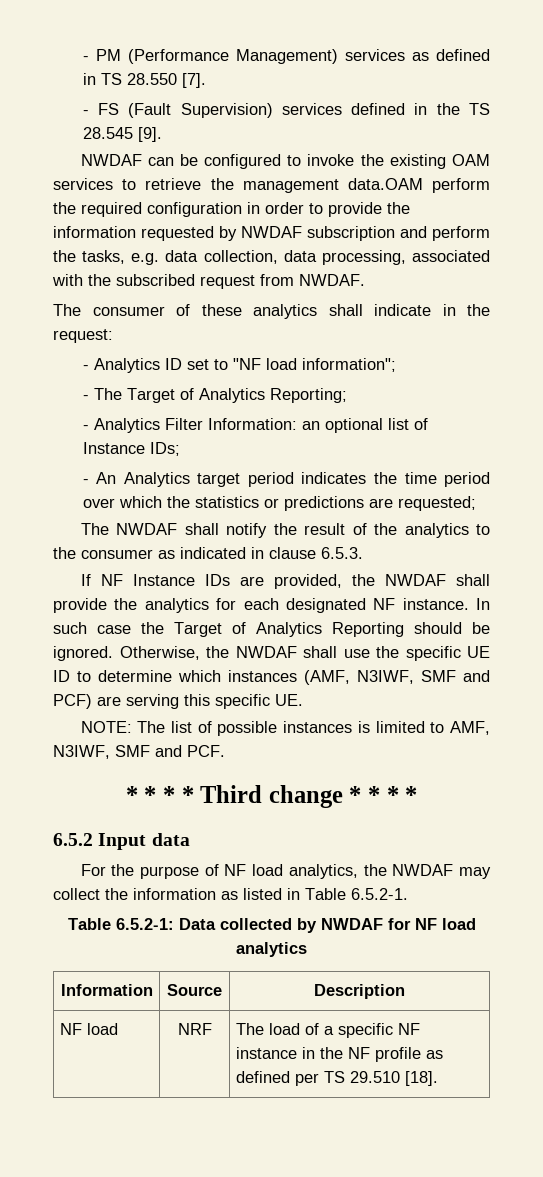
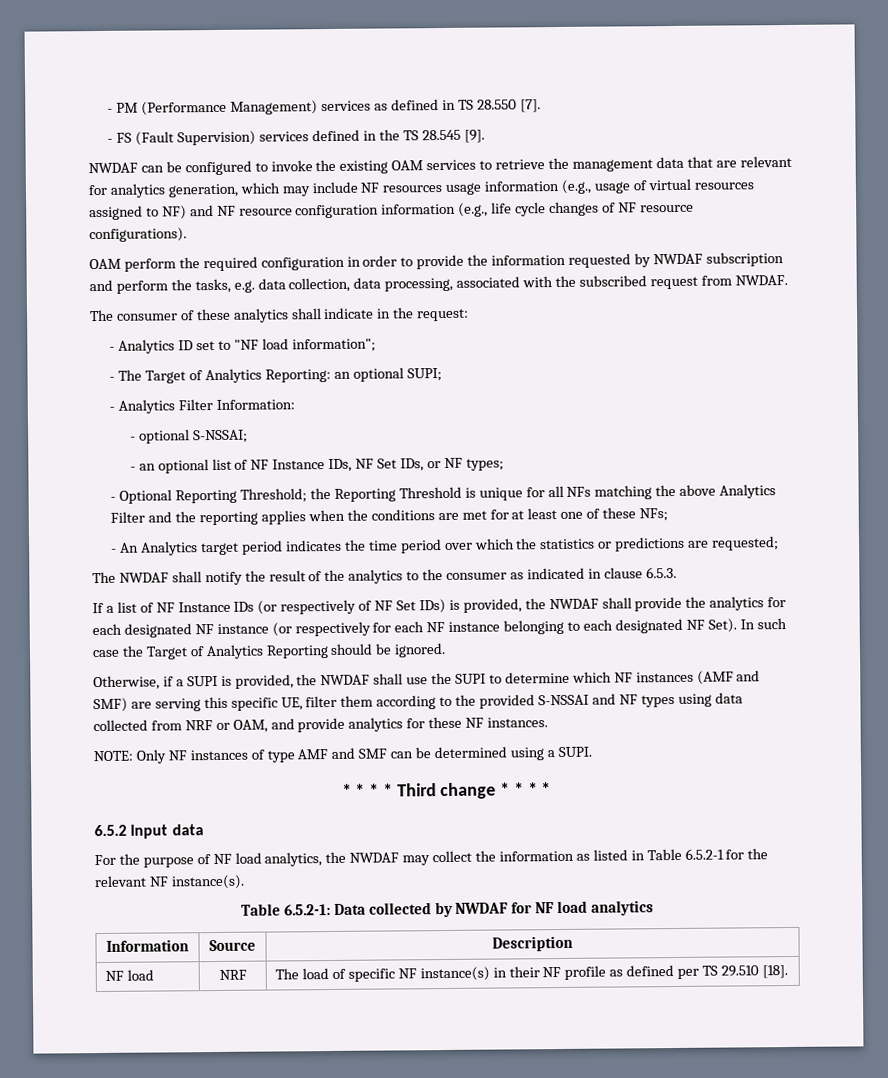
[347,178,423,190] data.OAM -> [655,155,792,169] [88,178,754,198] [89,201,694,221] [89,227,187,243] [89,258,121,270] data that are relevant for analytics generation, which may include NF resources usage information (e.g., usage of virtual resources assigned to NF) and NF resource configuration information (e.g., life cycle changes of NF resource configurations). // OAM
[269,388,347,403] Reporting; -> [264,367,442,383] Reporting: an optional SUPI;
[301,418,428,433] [82,442,180,456] an optional list of Instance IDs; -> [129,429,248,444] [129,457,504,474] [110,484,777,504] [110,507,669,526] // - optional S-NSSAI; // - an optional list of NF Instance IDs, NF Set IDs, or NF types; // - Optional Reporting Threshold; the Reporting Threshold is unique for all NFs matching the above Analytics Filter and the reporting applies when the conditions are met for at least one of these NFs;
[100,574,264,586] NF Instance IDs are -> [105,598,460,615] a list of NF Instance IDs (or respectively of NF Set IDs) is
[402,598,469,610] instance. -> [216,618,737,637] instance (or respectively for each NF instance belonging to each designated NF Set).
[119,646,200,660] Otherwise, -> [93,674,294,691] // Otherwise, if a SUPI is provided,
[405,646,490,661] [53,670,490,685] [53,694,303,709] [80,721,490,736] [53,745,225,759] specific UE ID to determine which instances (AMF, N3IWF, SMF and PCF) are serving this specific UE. // NOTE: The list of possible instances is limited to AMF, N3IWF, SMF and PCF. -> [455,670,761,685] [93,692,743,713] [93,716,549,733] [93,746,592,764] SUPI to determine which NF instances (AMF and SMF) are serving this specific UE, filter them according to the provided S-NSSAI and NF types using data collected from NRF or OAM, and provide analytics for these NF instances. // NOTE: Only NF instances of type AMF and SMF can be determined using a SUPI.
[351,888,408,900] 6.5.2-1. -> [684,848,769,860] [94,874,245,890] 6.5.2-1 for the relevant NF instance(s).
[323,1026,334,1035] a -> (347, 973) none
[235,1047,343,1059] instance in the -> [419,966,540,982] instance(s) in their

